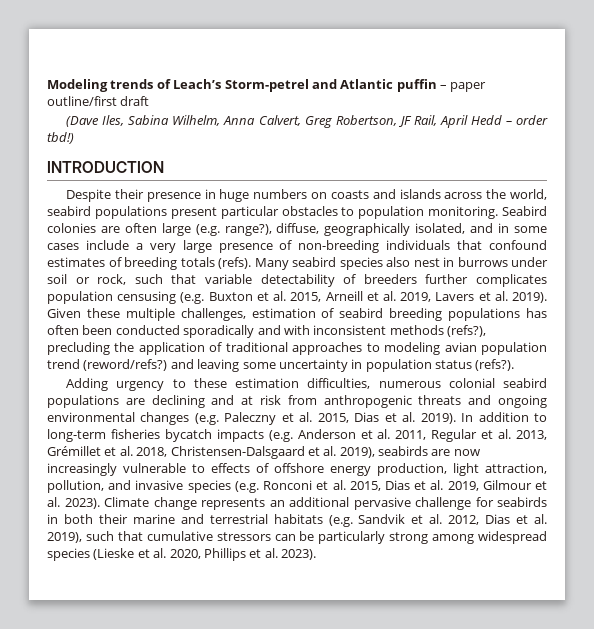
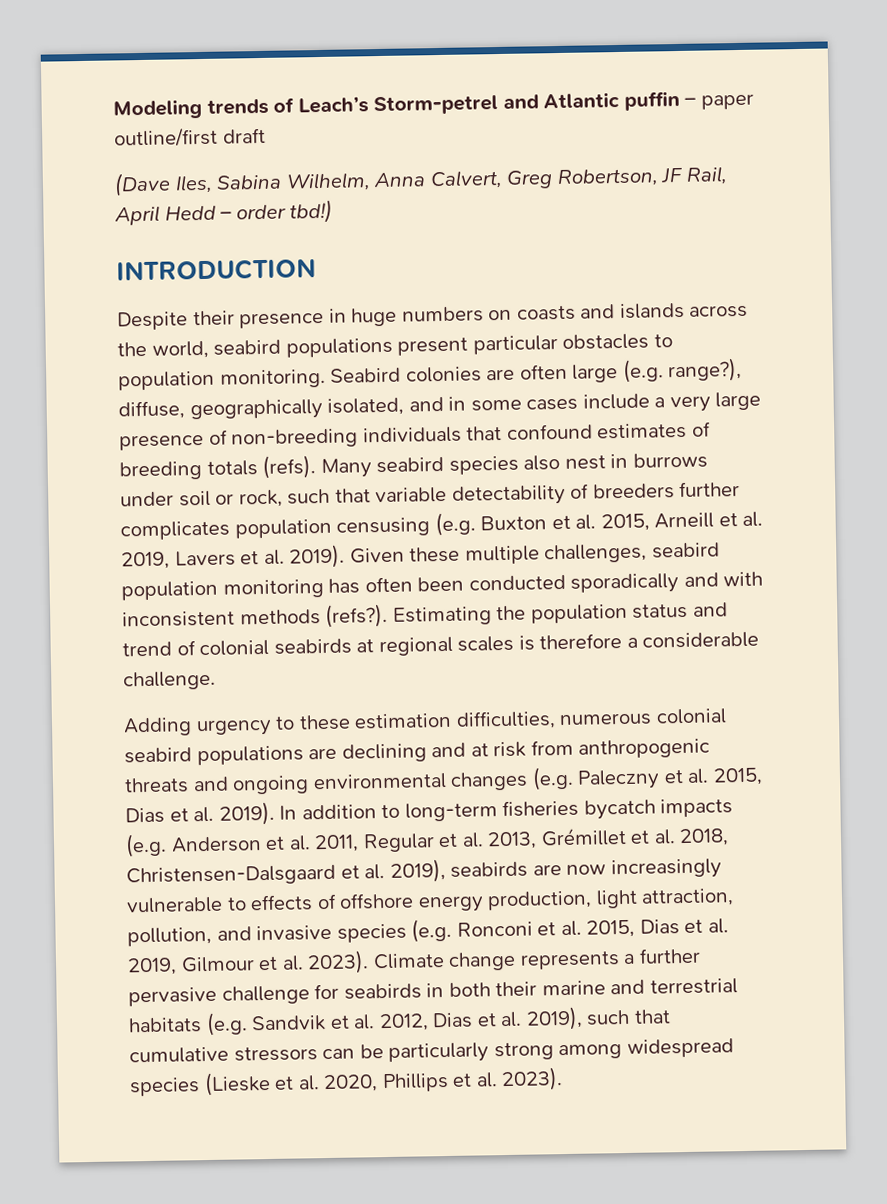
[251,308,521,321] estimation of seabird breeding populations -> [651,542,720,559] [121,579,324,601] seabird population monitoring
[447,325,486,337] [47,342,548,355] [47,359,515,372] (refs?), precluding the application of traditional approaches to modeling avian population trend (reword/refs?) and leaving some uncertainty in population status (refs?). -> [325,602,728,628] [122,631,760,657] [123,670,216,691] (refs?). Estimating the population status and trend of colonial seabirds at regional scales is therefore a considerable challenge.
[269,497,349,507] an additional -> [623,947,701,965] a further

